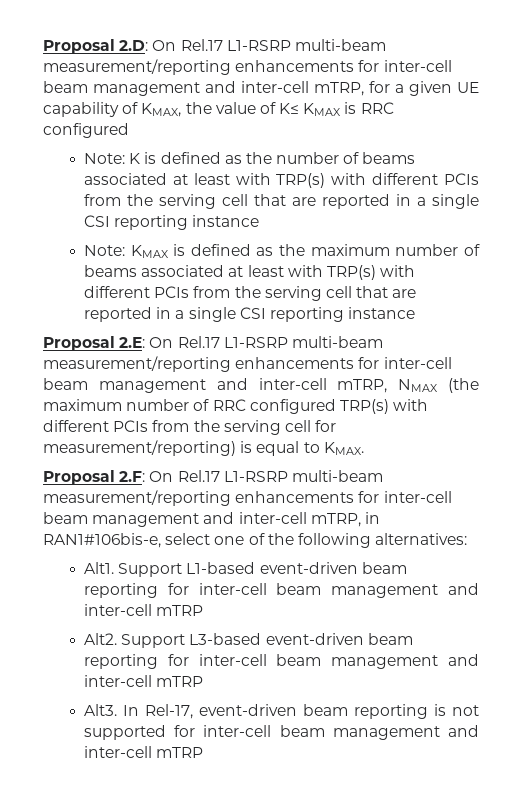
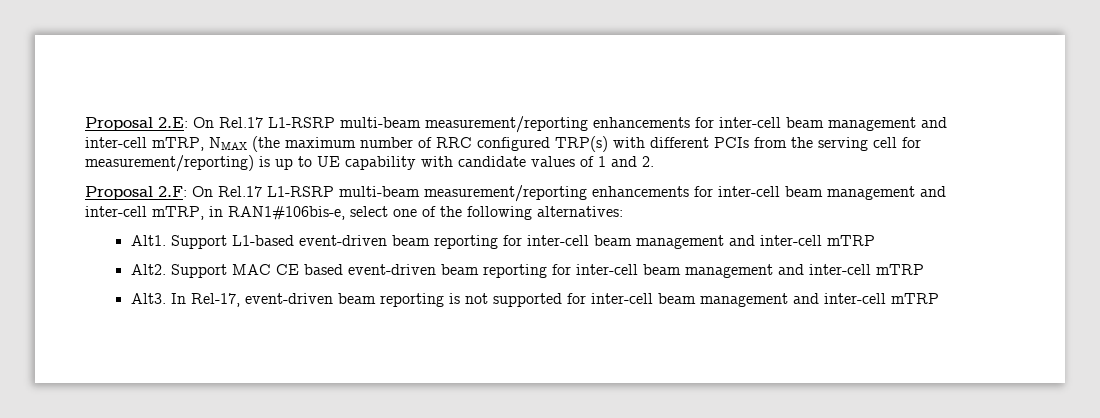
[43,39,386,54] [43,59,452,75] [43,81,479,96] [43,102,394,117] [43,123,129,138] [83,152,416,164] [83,173,479,188] [83,194,479,209] [83,215,260,230] [83,244,480,258] [83,265,416,280] [83,286,417,301] [83,307,416,322] [43,336,115,351] Proposal 2.D: On Rel.17 L1-RSRP multi-beam measurement/reporting enhancements for inter-cell beam management and inter-cell mTRP, for a given UE capability of KMAX, the value of K≤ KMAX is RRC configured // Note: K is defined as the number of beams associated at least with TRP(s) with different PCIs from the serving cell that are reported in a single CSI reporting instance // Note: KMAX is defined as the maximum number of beams associated at least with TRP(s) with different PCIs from the serving cell that are reported in a single CSI reporting instance // Proposal -> [85,117,153,131] Proposal
[256,441,364,456] equal to KMAX. -> [275,156,654,170] up to UE capability with candidate values of 1 and 2.
[189,633,262,645] L3-based -> [231,264,343,275] MAC CE based

